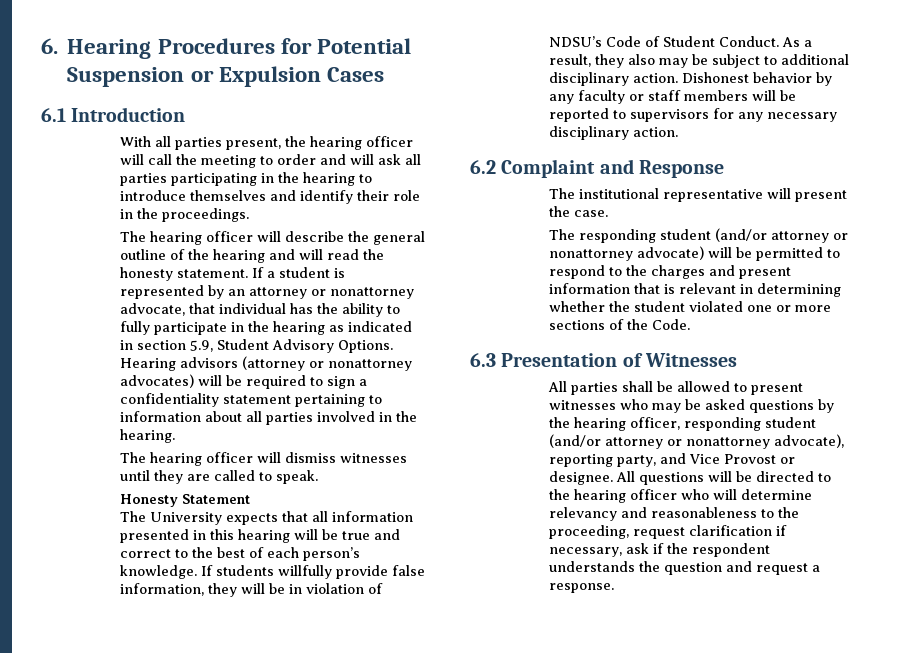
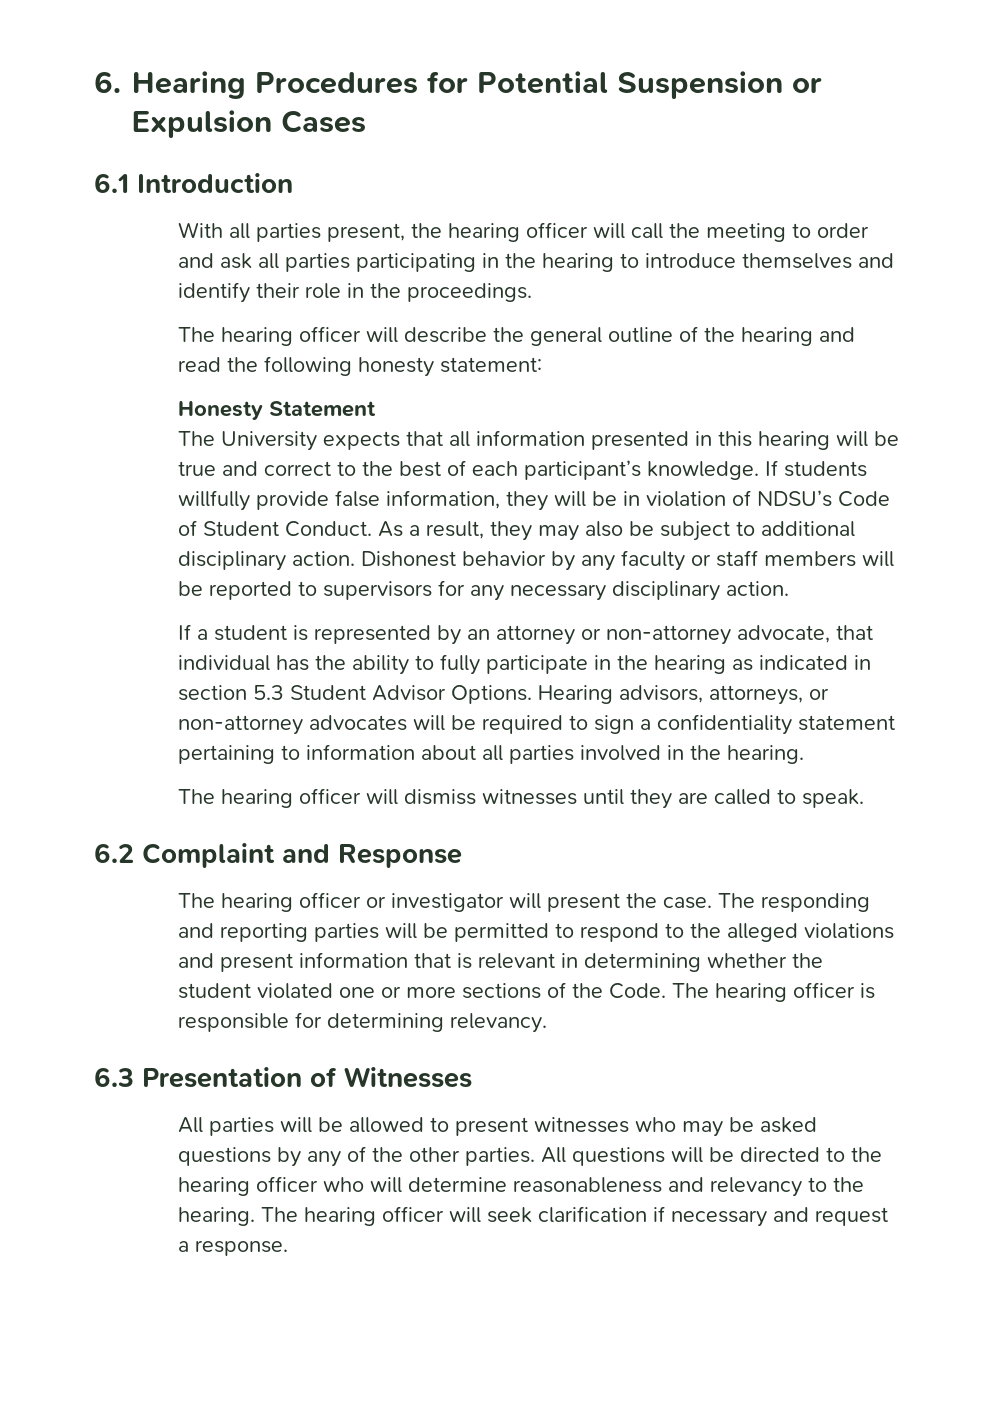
[350,154,375,165] will -> (215, 260) none
[299,249,324,260] will -> (856, 334) none
[120,267,249,281] honesty statement. -> [264,356,543,377] [178,401,377,420] [178,430,900,451] [178,460,868,480] [178,490,891,511] [178,520,856,541] [178,550,895,571] [178,580,790,601] following honesty statement: // Honesty Statement // The University expects that all information presented in this hearing will be true and correct to the best of each participant’s knowledge. If students willfully provide false information, they will be in violation of NDSU’s Code of Student Conduct. As a result, they may also be subject to additional disciplinary action. Dishonest behavior by any faculty or staff members will be reported to supervisors for any necessary disciplinary action. //
[330,287,415,299] nonattorney -> [606,625,732,645] non-attorney
[190,339,394,353] [120,356,413,371] [120,374,195,388] 5.9, Student Advisory Options. Hearing advisors (attorney or nonattorney advocates) -> [253,685,830,705] [178,715,408,735] 5.3 Student Advisor Options. Hearing advisors, attorneys, or non-attorney advocates
[120,494,251,507] [120,511,414,525] [120,529,401,543] [120,547,361,561] [120,565,426,579] [120,583,384,597] [549,36,813,47] [549,54,850,68] [549,72,833,86] [549,90,797,104] [549,108,838,122] [549,126,679,140] // Honesty Statement // The University expects that all information presented in this hearing will be true and correct to the best of each person’s knowledge. If students willfully provide false information, they will be in violation of NDSU’s Code of Student Conduct. As a result, they also may be subject to additional disciplinary action. Dishonest behavior by any faculty or staff members will be reported to supervisors for any necessary disciplinary action. -> (865, 798) none
[579,188,764,202] institutional representative -> [221,892,505,912] hearing officer or investigator
(609, 213) // -> (713, 903) none
[660,228,849,243] [549,246,705,261] student (and/or attorney or nonattorney advocate) -> [178,923,380,942] and reporting parties
[651,265,706,279] charges -> [727,923,895,942] alleged violations
(691, 324) none -> [672,982,876,1002] [178,1012,548,1033] The hearing officer is responsible for determining relevancy.
[622,381,654,392] shall -> [280,1117,313,1133] will
[549,417,817,431] [549,434,845,449] [549,453,796,467] [549,471,614,485] the hearing officer, responding student (and/or attorney or nonattorney advocate), reporting party, and Vice Provost or designee. -> [307,1146,536,1167] any of the other parties.
[549,507,800,521] [549,525,788,539] [549,543,771,557] [549,561,723,575] relevancy and reasonableness to the proceeding, request clarification if necessary, ask if the respondent understands the question -> [513,1177,865,1197] [178,1206,768,1227] reasonableness and relevancy to the hearing. The hearing officer will seek clarification if necessary

